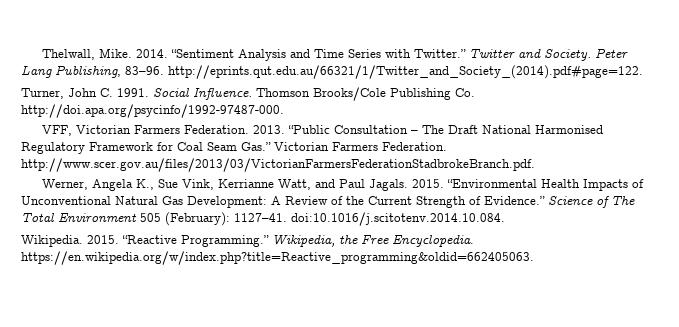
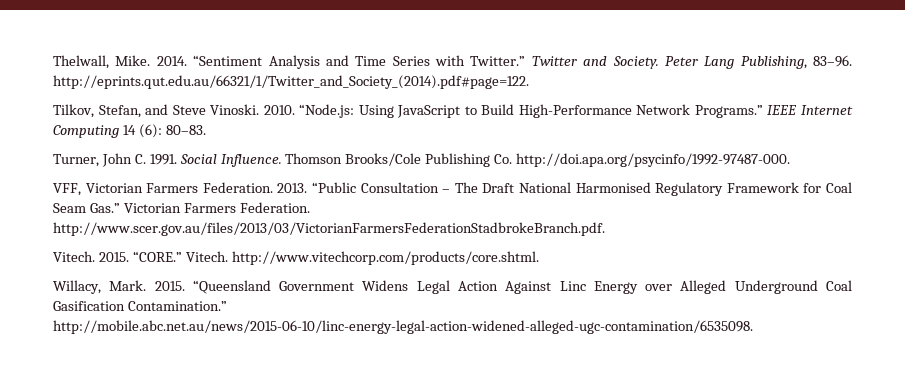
(643, 72) none -> [53,104,853,118] [53,124,206,138] // Tilkov, Stefan, and Steve Vinoski. 2010. “Node.js: Using JavaScript to Build High-Performance Network Programs.” IEEE Internet Computing 14 (6): 80–83.
[42,179,645,191] [21,196,635,208] [21,212,505,226] [21,234,474,247] [21,251,534,265] Werner, Angela K., Sue Vink, Kerrianne Watt, and Paul Jagals. 2015. “Environmental Health Impacts of Unconventional Natural Gas Development: A Review of the Current Strength of Evidence.” Science of The Total Environment 505 (February): 1127–41. doi:10.1016/j.scitotenv.2014.10.084. // Wikipedia. 2015. “Reactive Programming.” Wikipedia, the Free Encyclopedia. https://en.wikipedia.org/w/index.php?title=Reactive_programming&oldid=662405063. -> [53,251,539,265] [53,280,853,294] [53,301,227,311] [53,320,753,334] Vitech. 2015. “CORE.” Vitech. http://www.vitechcorp.com/products/core.shtml. // Willacy, Mark. 2015. “Queensland Government Widens Legal Action Against Linc Energy over Alleged Underground Coal Gasification Contamination.” http://mobile.abc.net.au/news/2015-06-10/linc-energy-legal-action-widened-alleged-ugc-contamination/6535098.

